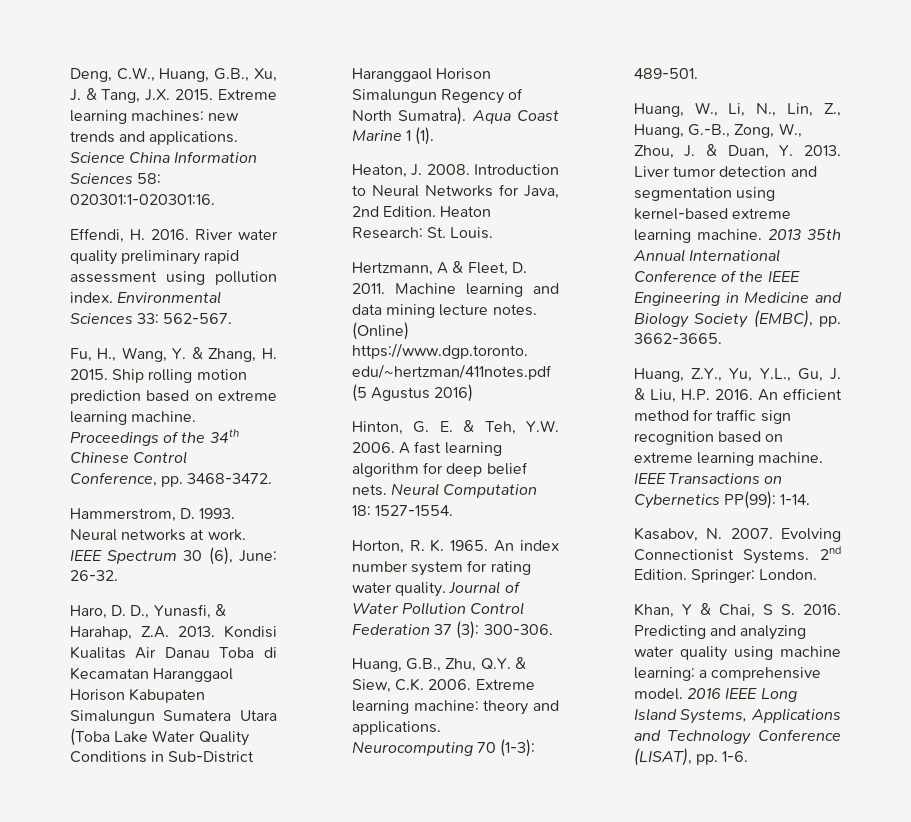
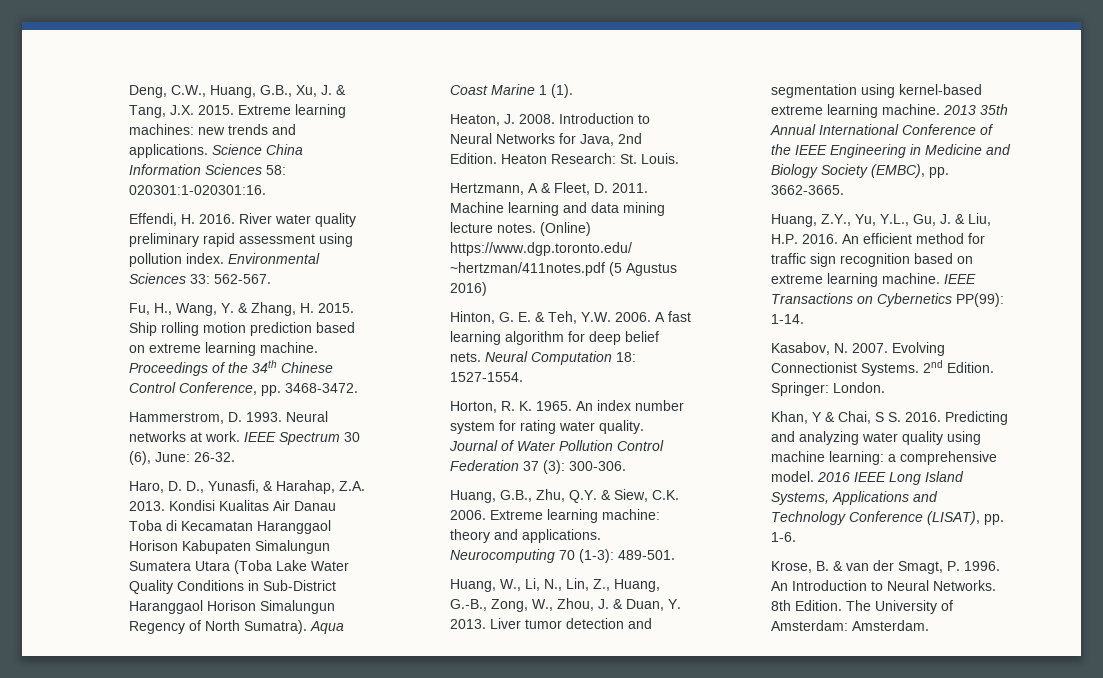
(749, 756) none -> [771,560,1001,574] [771,580,997,591] [771,600,954,614] [771,620,930,631] // Krose, B. & van der Smagt, P. 1996. An Introduction to Neural Networks. 8th Edition. The University of Amsterdam: Amsterdam.

